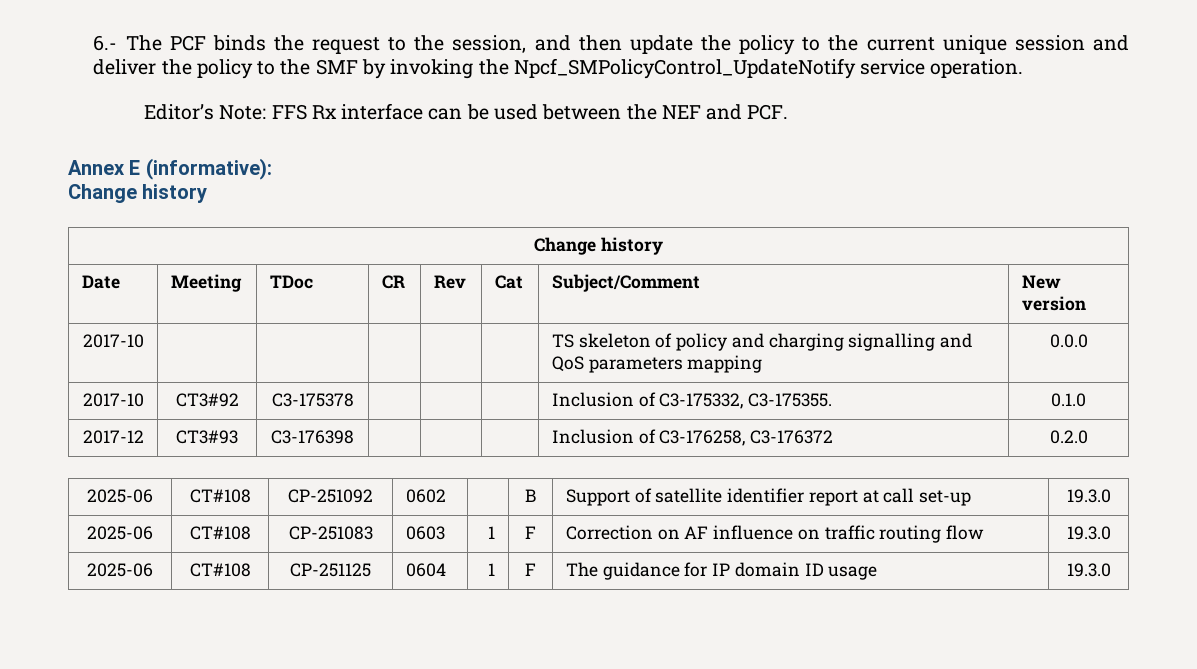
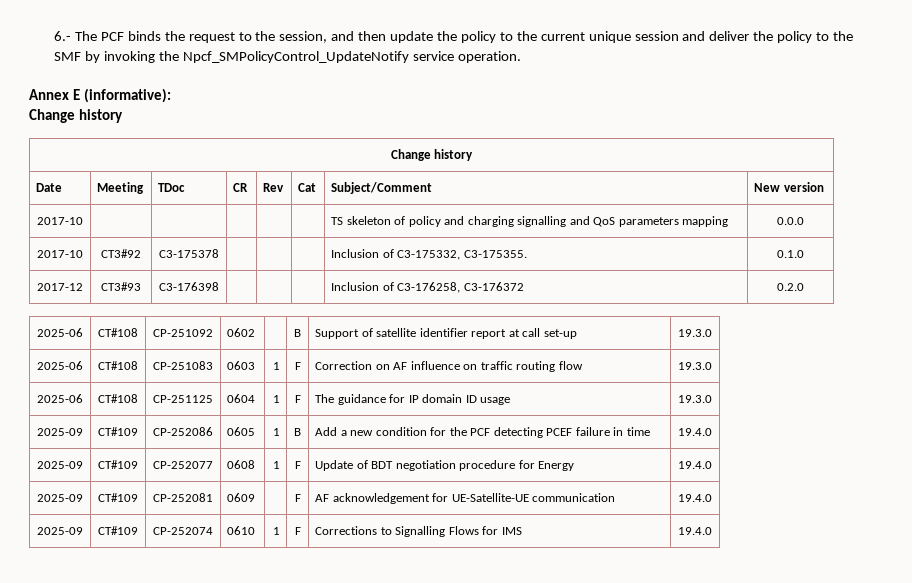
[144,103,789,120] // Editor’s Note: FFS Rx interface can be used between the NEF and PCF. -> (521, 57) none
(1111, 570) none -> [37,428,83,436] [98,427,138,436] [153,427,213,436] [227,427,256,436] [272,428,280,436] [294,428,301,436] [315,427,650,438] [678,428,712,436] [37,461,83,469] [98,460,138,469] [153,461,213,469] [227,460,256,469] [272,461,280,469] [294,461,301,469] [315,460,575,471] [678,461,712,469] [37,494,83,502] [98,493,138,502] [153,493,213,502] [227,493,256,502] [294,494,301,502] [315,493,616,504] [678,494,712,502] [37,527,83,535] [98,526,138,535] [153,527,213,535] [227,526,256,535] [272,527,280,535] [294,527,301,535] [315,526,522,537] [678,527,712,535] // 2025-09 | CT#109 | CP-252086 | 0605 | 1 | B | Add a new condition for the PCF detecting PCEF failure in time | 19.4.0 // 2025-09 | CT#109 | CP-252077 | 0608 | 1 | F | Update of BDT negotiation procedure for Energy | 19.4.0 // 2025-09 | CT#109 | CP-252081 | 0609 | | F | AF acknowledgement for UE-Satellite-UE communication | 19.4.0 // 2025-09 | CT#109 | CP-252074 | 0610 | 1 | F | Corrections to Signalling Flows for IMS | 19.4.0

